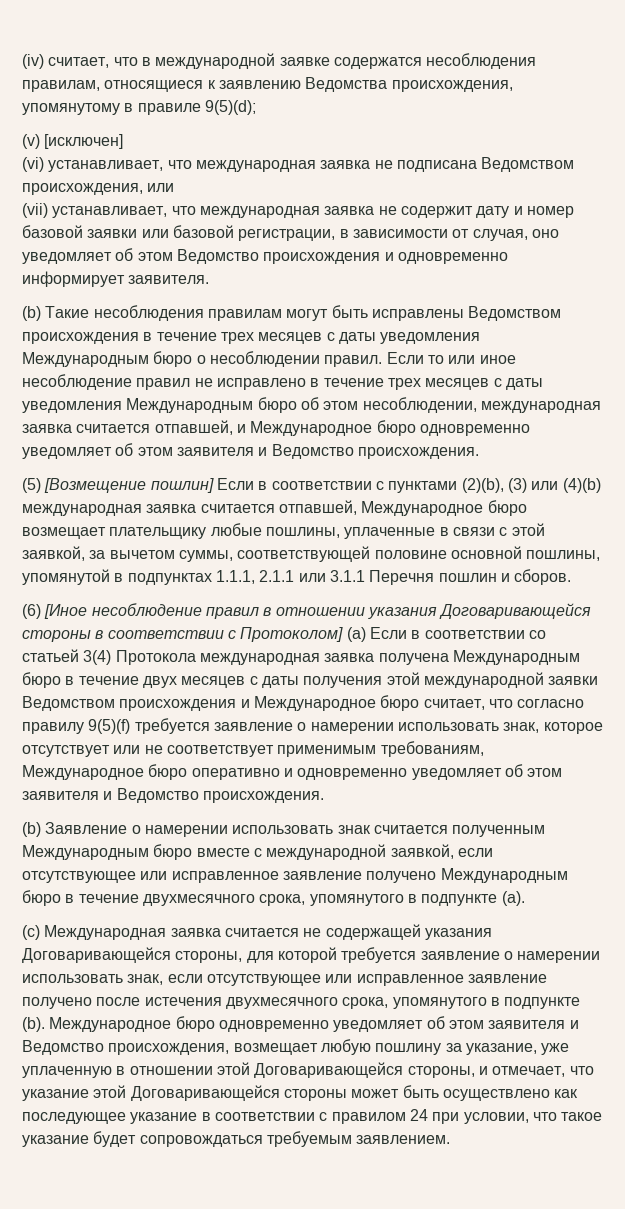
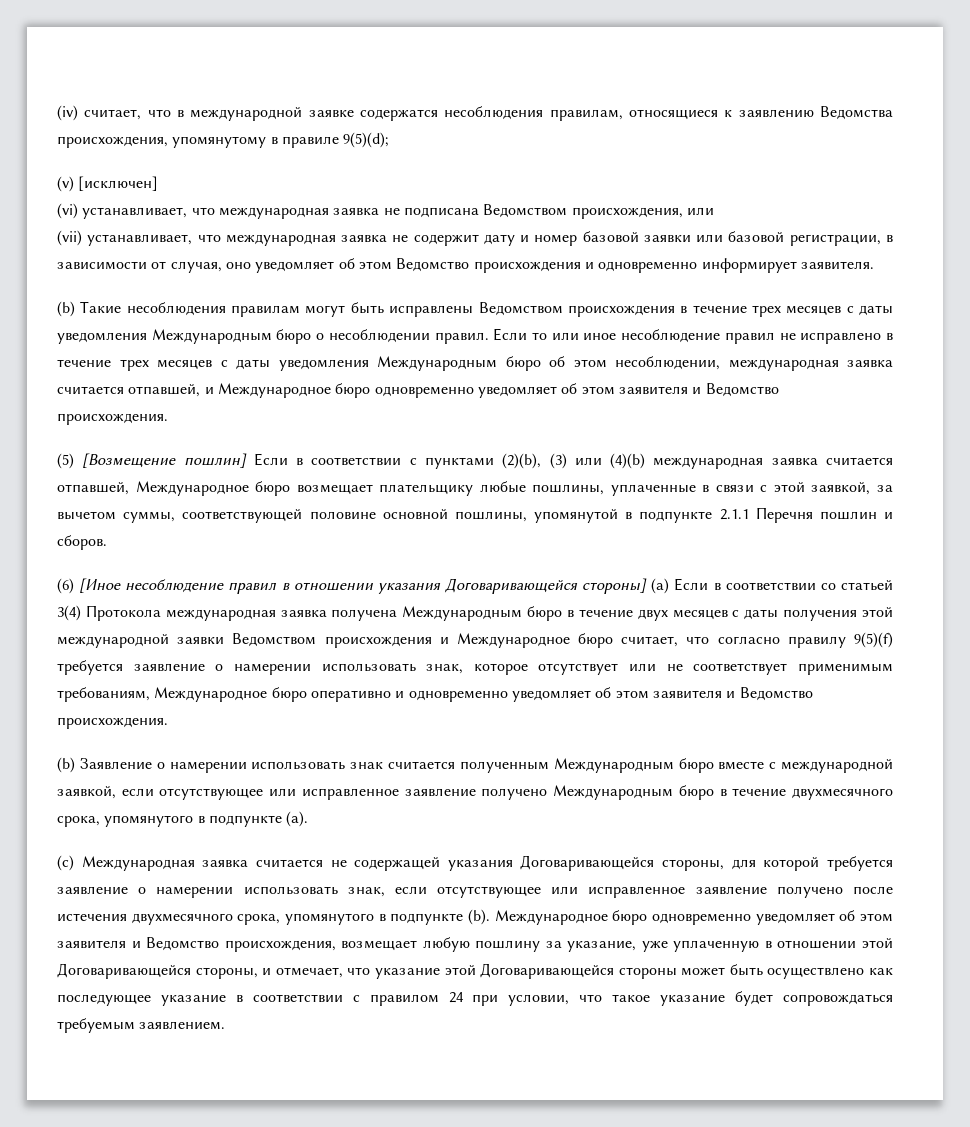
[127,570,365,585] подпунктах 1.1.1, 2.1.1 или 3.1.1 -> [639,509,749,523] подпункте 2.1.1
[22,627,344,642] стороны в соответствии с Протоколом] -> [582,578,648,594] стороны]

